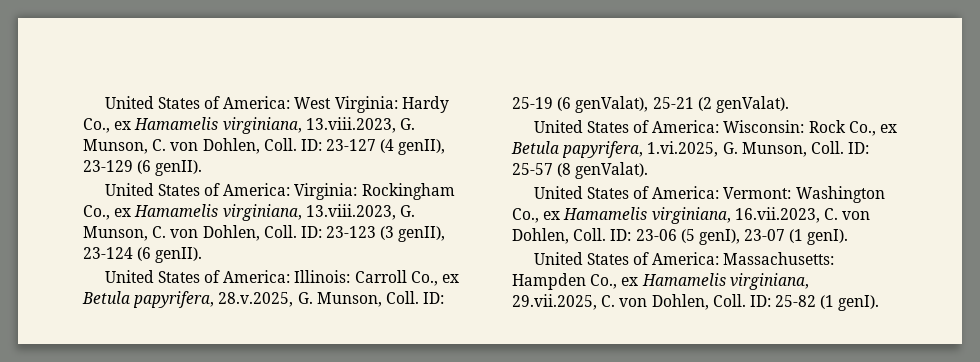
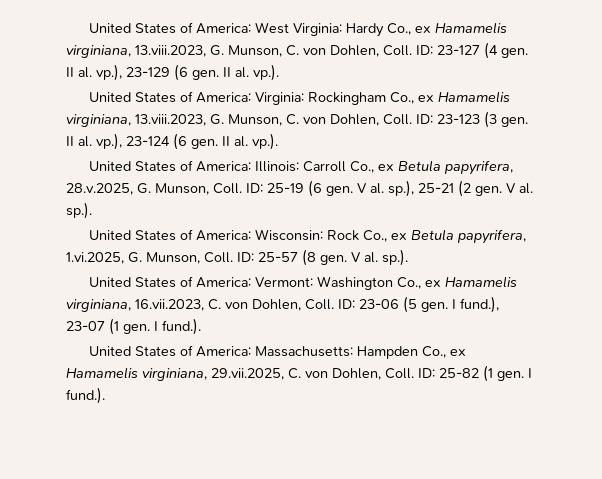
[398,139,446,155] [83,160,203,176] genII), 23-129 (6 genII). -> [501,48,528,58] [66,64,279,81] gen. II al. vp.), 23-129 (6 gen. II al. vp.).
[398,226,446,242] [83,247,203,263] genII), 23-124 (6 genII). -> [501,117,528,127] [66,133,278,150] gen. II al. vp.), 23-124 (6 gen. II al. vp.).
[575,96,789,113] genValat), 25-21 (2 genValat). -> [326,180,533,197] [66,202,92,219] gen. V al. sp.), 25-21 (2 gen. V al. sp.).
[575,162,649,179] genValat). -> [320,249,408,266] gen. V al. sp.).
[698,229,849,245] genI), 23-07 (1 genI). -> [421,296,499,313] [66,318,201,335] gen. I fund.), 23-07 (1 gen. I fund.).
[838,295,880,311] genI). -> [497,368,532,381] [66,387,105,404] gen. I fund.).

